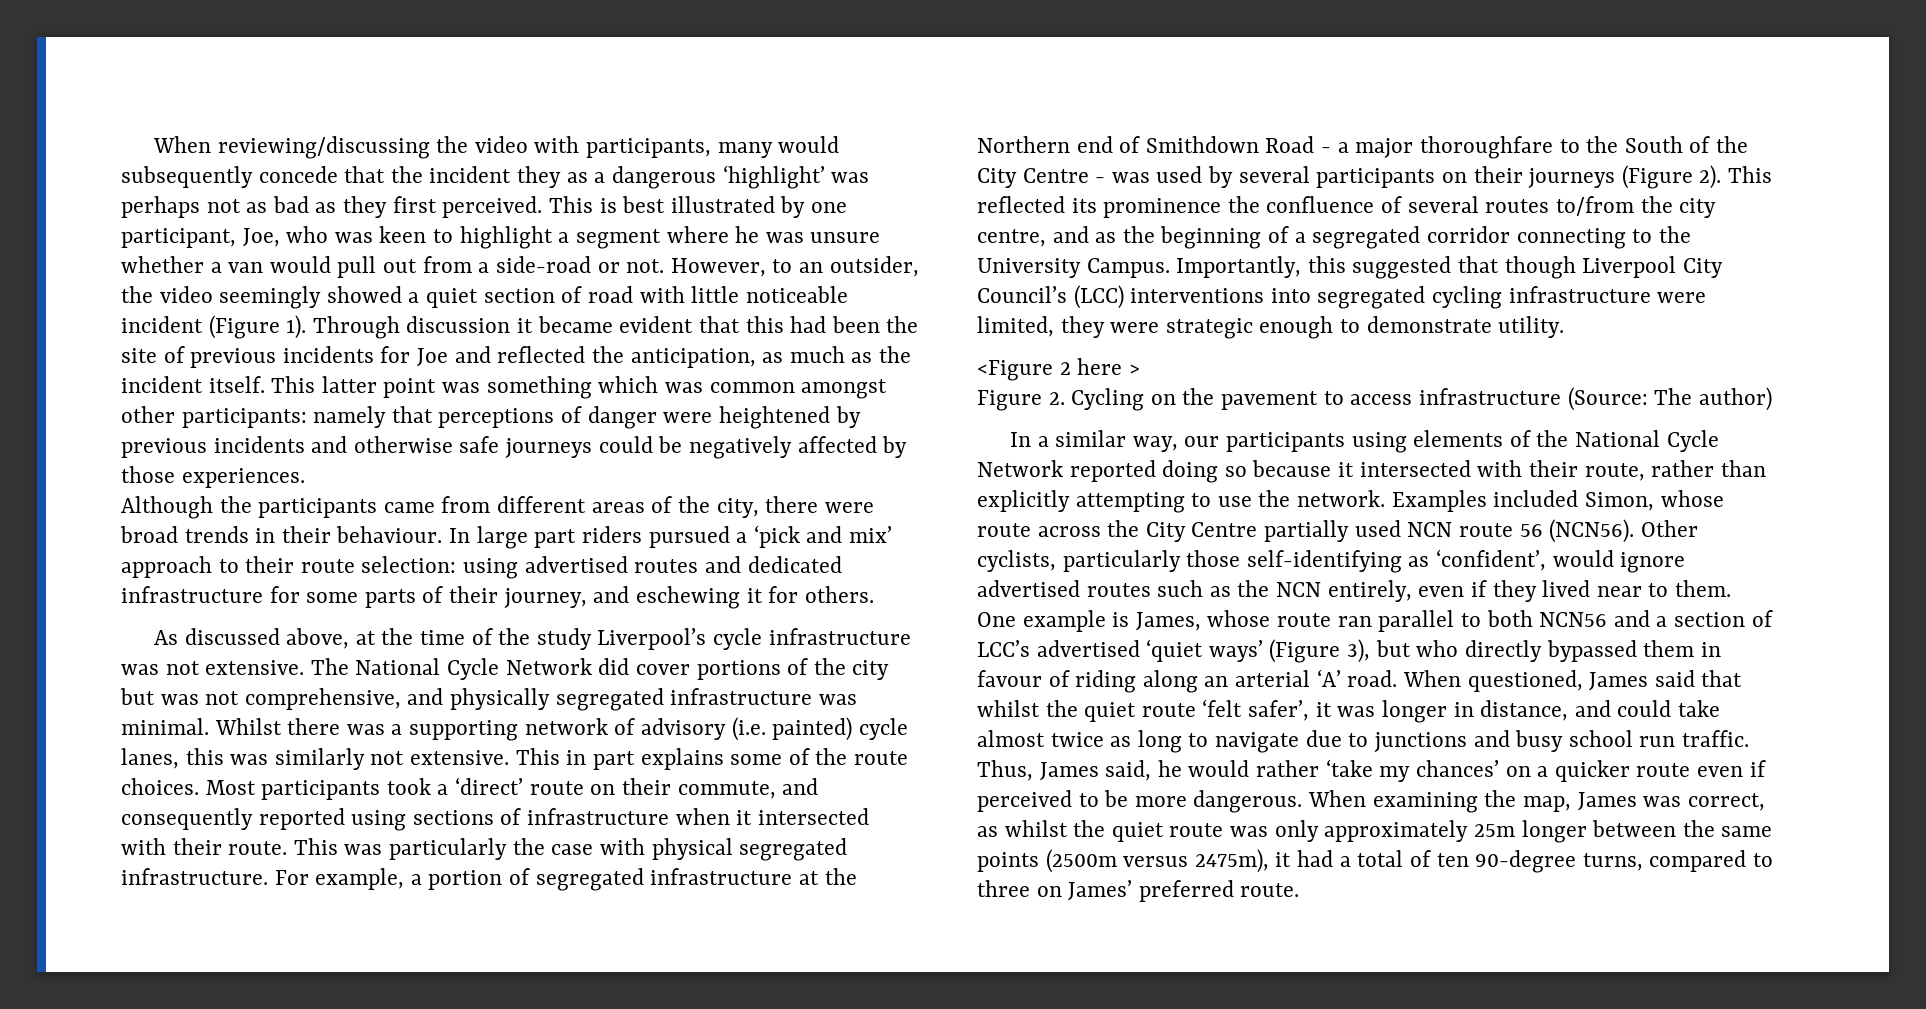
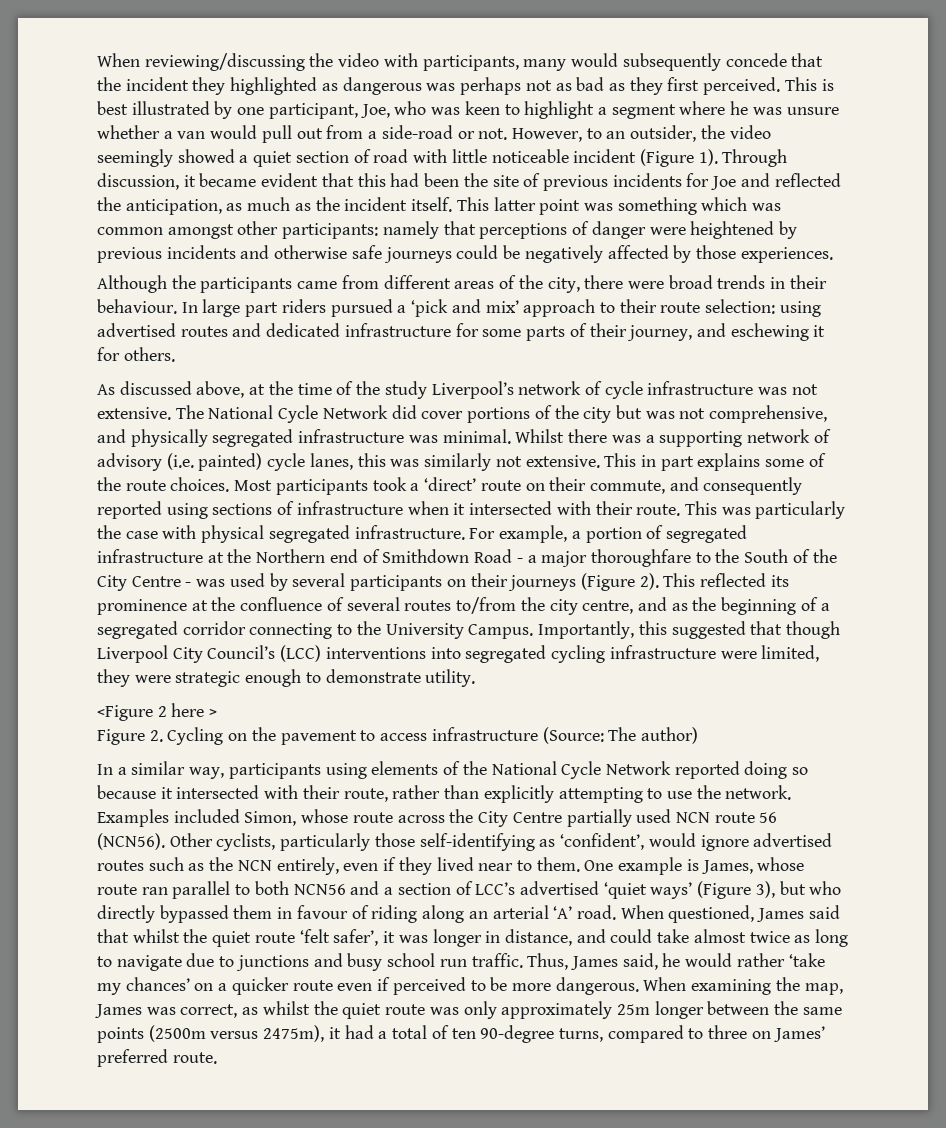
[566,165,825,189] as a dangerous ‘highlight’ -> [230,77,422,95] highlighted as dangerous
[406,316,511,333] discussion -> [97,173,179,190] discussion,
(707, 639) none -> [518,381,602,395] network of
(1222, 208) none -> [191,600,208,611] at
[1184,436,1220,447] our -> (225, 773) none

